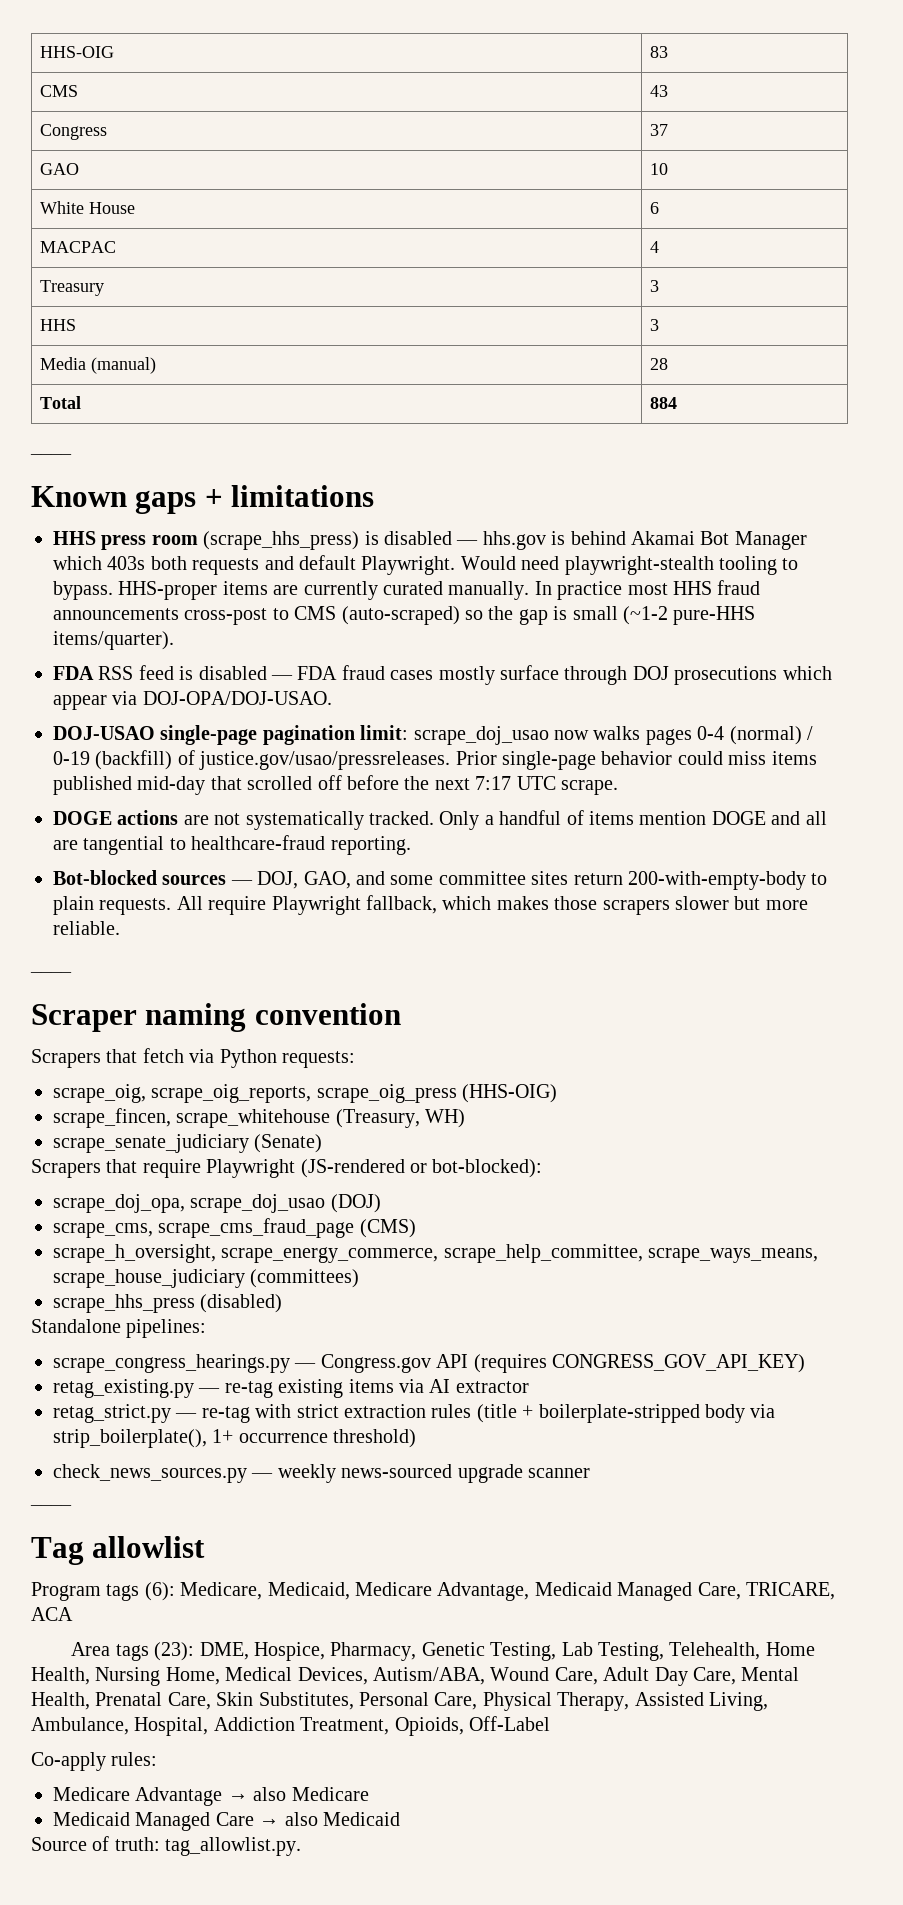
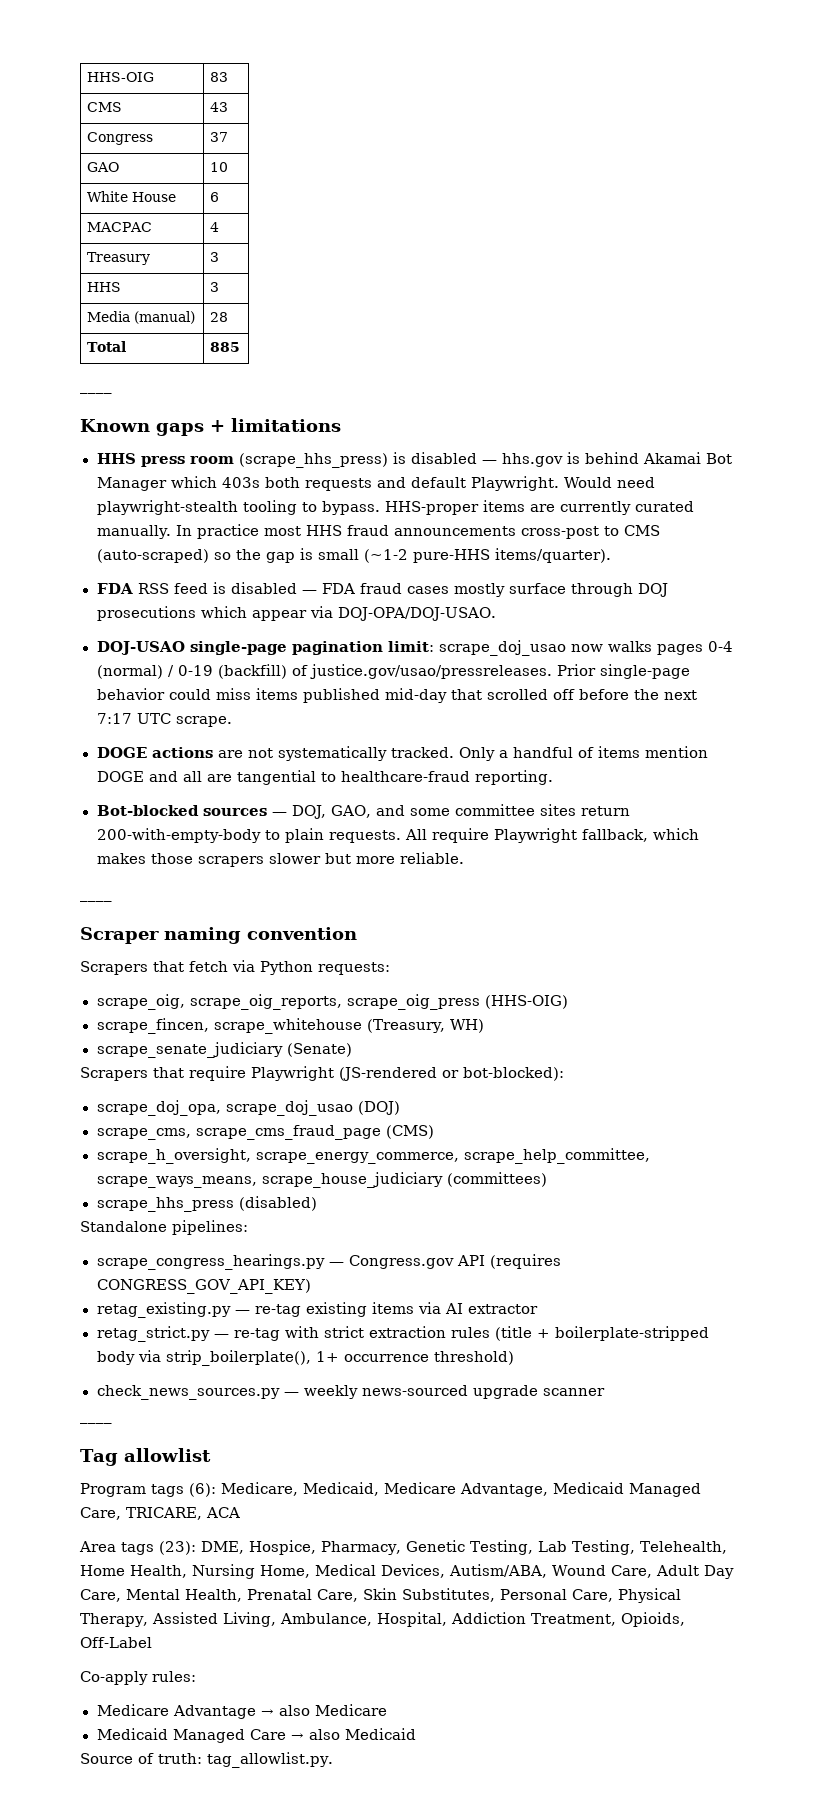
[649,397,677,409] 884 -> [210,342,241,352] 885

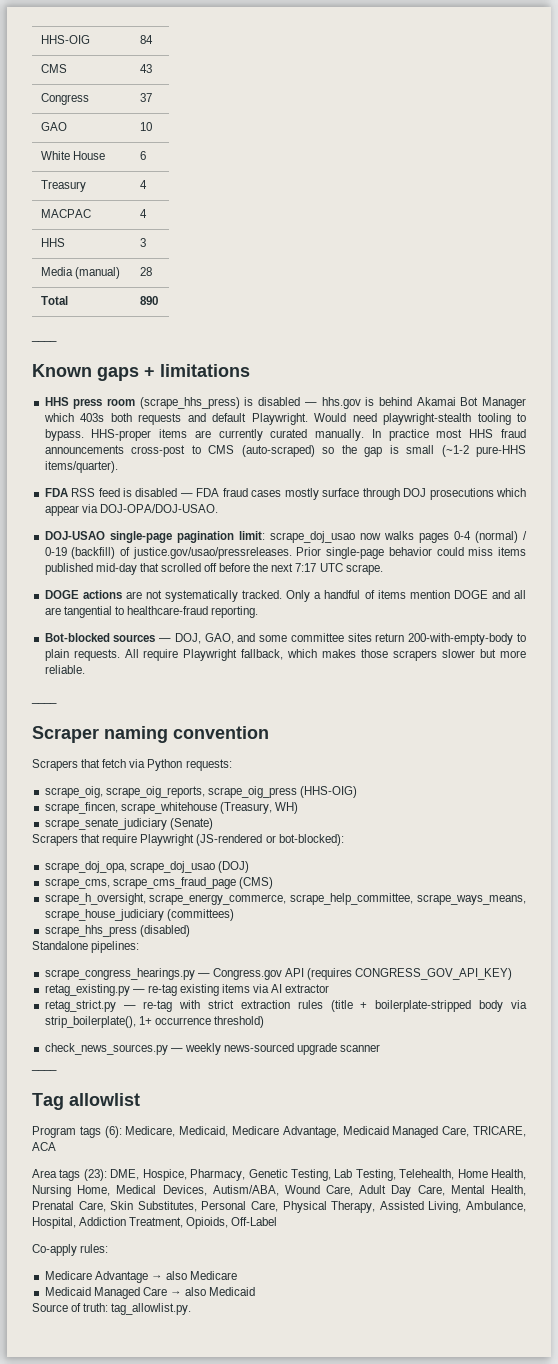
[210,72,229,82] 83 -> [140,35,154,44] 84
(220, 197) none -> [41,180,87,192] [140,180,148,189] // Treasury | 4
[87,252,151,265] [210,252,220,262] // Treasury | 3 -> (148, 213) none
[210,342,241,352] 885 -> [140,296,159,305] 890

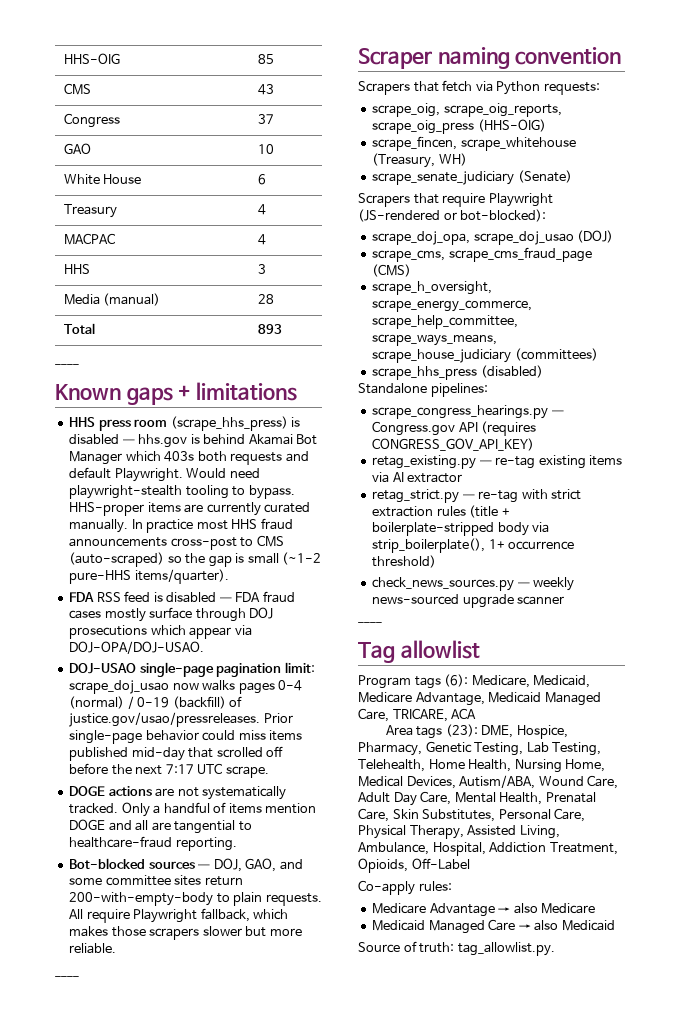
[140,35,154,44] 84 -> [257,54,274,64] 85
[140,296,159,305] 890 -> [257,324,282,334] 893

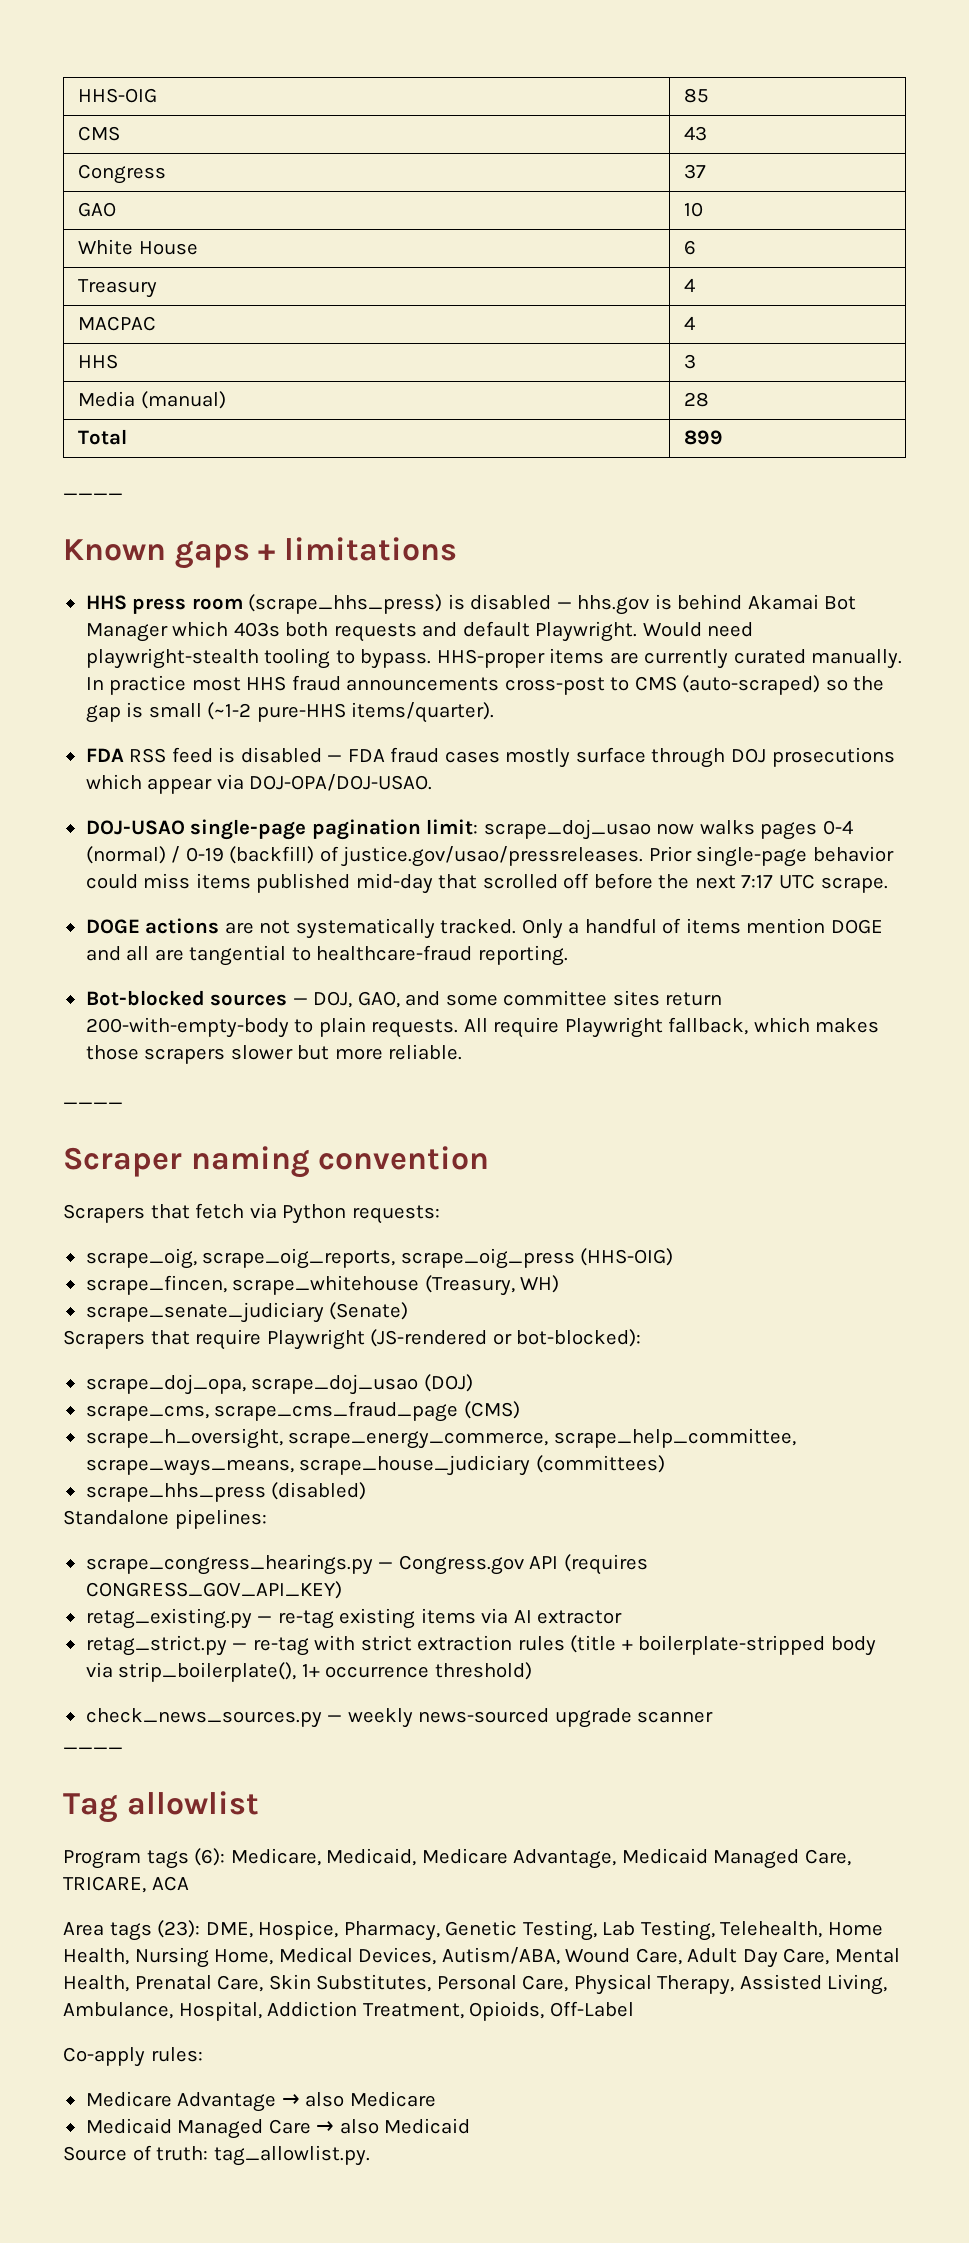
[257,324,282,334] 893 -> [684,430,724,445] 899

